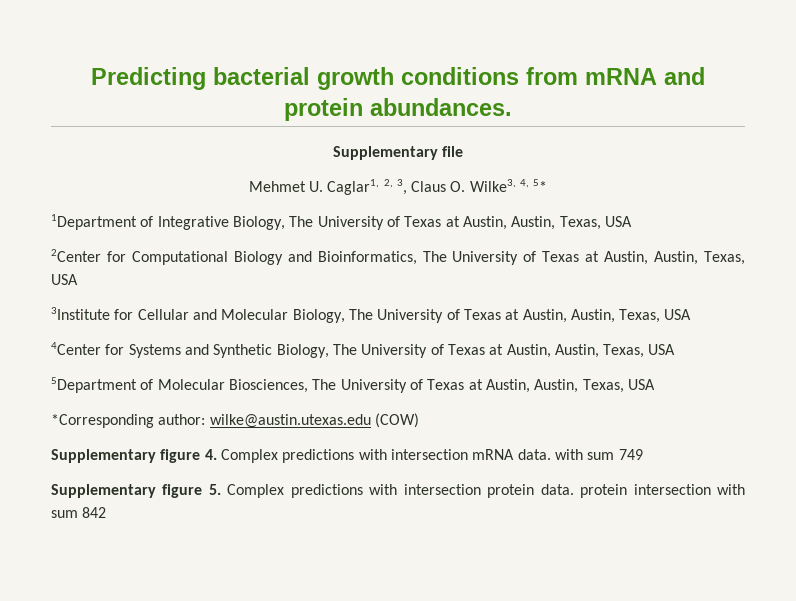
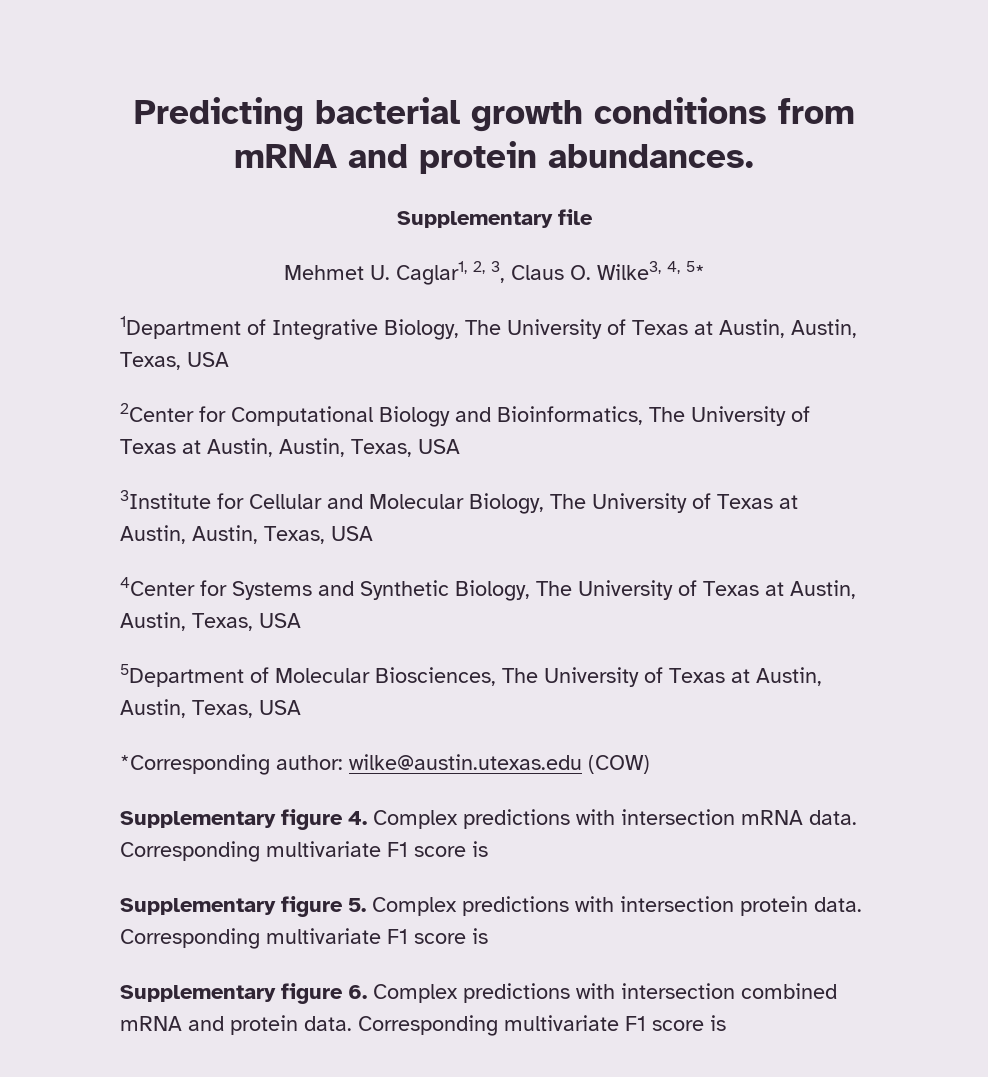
[554,449,643,460] with sum 749 -> [120,841,488,862] Corresponding multivariate F1 score is
[580,484,746,498] [51,507,107,518] protein intersection with sum 842 -> [120,928,488,949] [120,983,837,1004] [120,1015,726,1036] Corresponding multivariate F1 score is // Supplementary figure 6. Complex predictions with intersection combined mRNA and protein data. Corresponding multivariate F1 score is

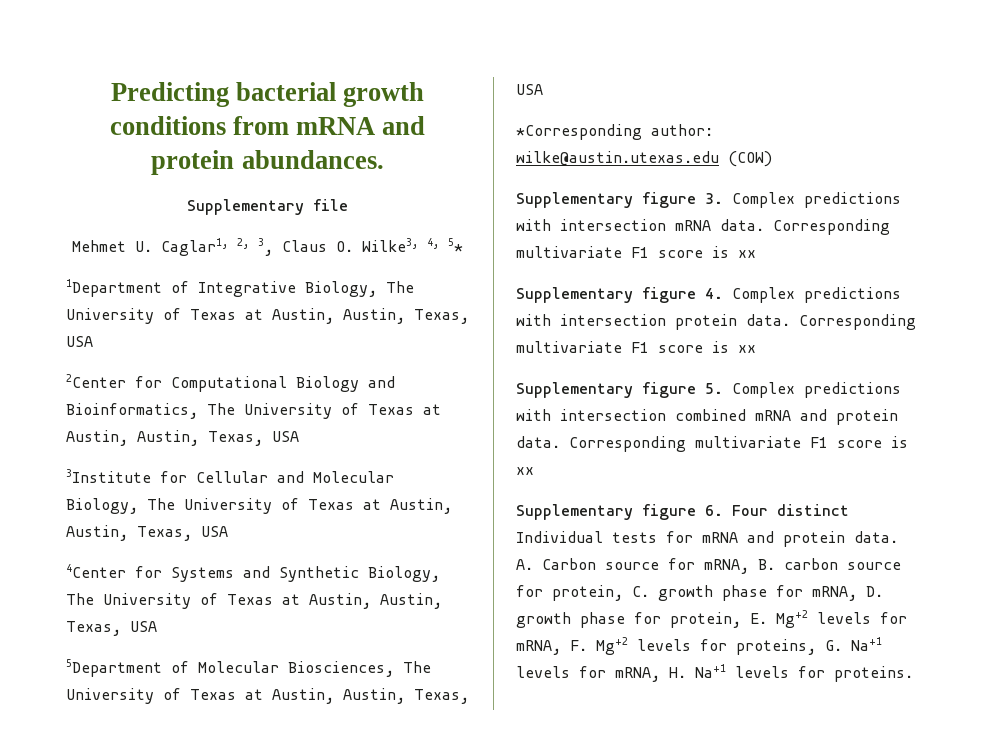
[348,811,367,825] 4. -> [705,193,723,204] 3.
[120,896,366,917] // Supplementary figure 5. -> [738,250,756,258] [516,287,723,303] xx // Supplementary figure 4.
[120,983,367,1004] // Supplementary figure 6. -> [738,345,756,353] [516,382,723,398] xx // Supplementary figure 5.
(726, 1023) none -> [516,467,534,475] [516,504,849,520] [516,531,898,547] [516,558,901,574] [516,585,883,601] [516,610,907,628] [516,637,882,655] [516,664,913,682] xx // Supplementary figure 6. Four distinct Individual tests for mRNA and protein data. A. Carbon source for mRNA, B. carbon source for protein, C. growth phase for mRNA, D. growth phase for protein, E. Mg+2 levels for mRNA, F. Mg+2 levels for proteins, G. Na+1 levels for mRNA, H. Na+1 levels for proteins.

